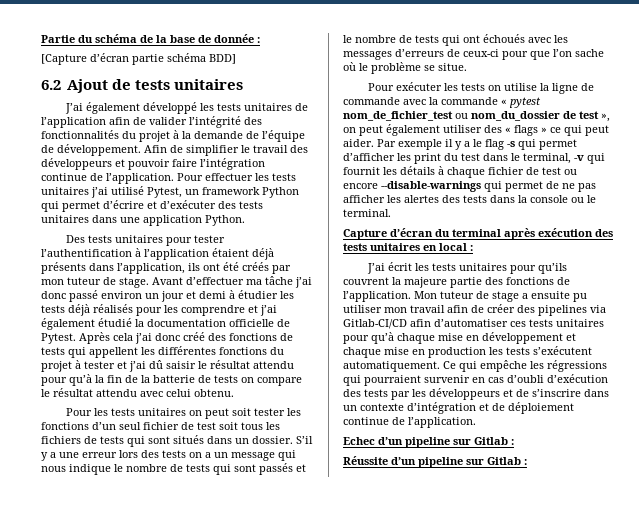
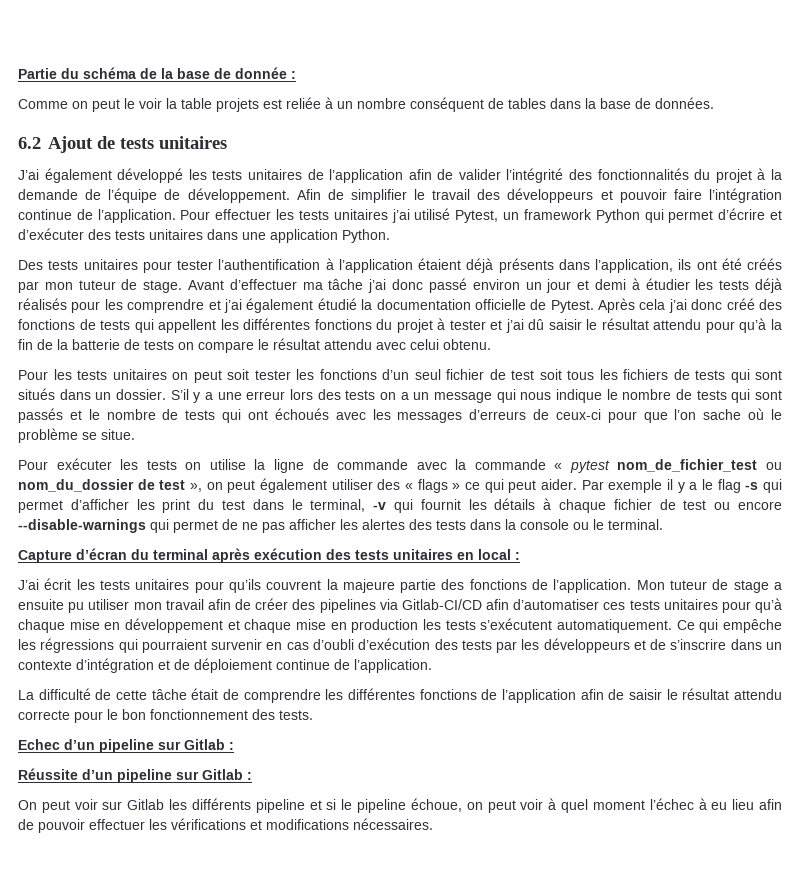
[41,53,236,65] [Capture d’écran partie schéma BDD] -> [18,97,714,112] Comme on peut le voir la table projets est reliée à un nombre conséquent de tables dans la base de données.
(476, 422) none -> [18,688,782,703] [18,709,313,723] // La difficulté de cette tâche était de comprendre les différentes fonctions de l’application afin de saisir le résultat attendu correcte pour le bon fonctionnement des tests.
(527, 462) none -> [18,798,783,813] [18,818,433,833] // On peut voir sur Gitlab les différents pipeline et si le pipeline échoue, on peut voir à quel moment l’échec à eu lieu afin de pouvoir effectuer les vérifications et modifications nécessaires.

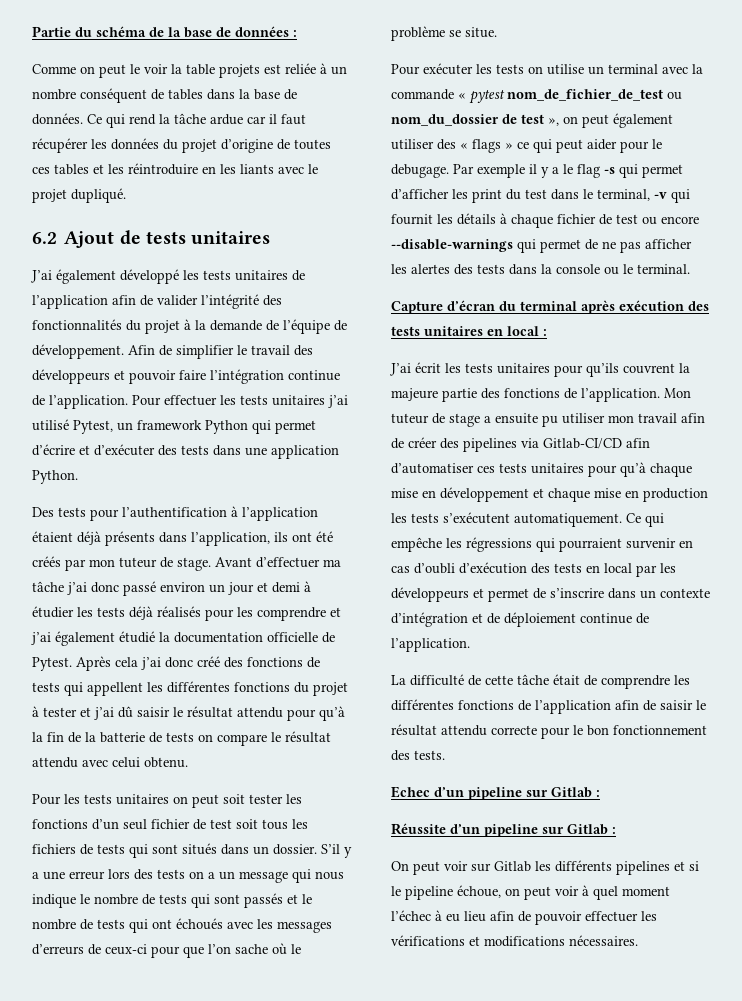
[235,67,287,79] donnée -> [235,26,289,37] données
(714, 103) none -> [87,113,306,128] [32,138,331,153] [32,163,318,175] [32,188,126,203] Ce qui rend la tâche ardue car il faut récupérer les données du projet d’origine de toutes ces tables et les réintroduire en les liants avec le projet dupliqué.
[149,229,203,240] unitaires -> (209, 450) none
[83,259,213,273] unitaires pour tester -> [90,509,119,521] pour
[254,459,409,473] la ligne de commande -> [588,64,658,75] un terminal
[617,459,758,472] nom_de_fichier_test -> [507,89,663,101] nom_de_fichier_de_test
[541,479,578,490] aider. -> [587,139,662,153] [391,164,449,178] aider pour le debugage.
(492, 645) none -> [586,563,632,573] en local
(646, 645) none -> [488,588,529,602] permet
[255,799,305,813] pipeline -> [616,861,670,875] pipelines

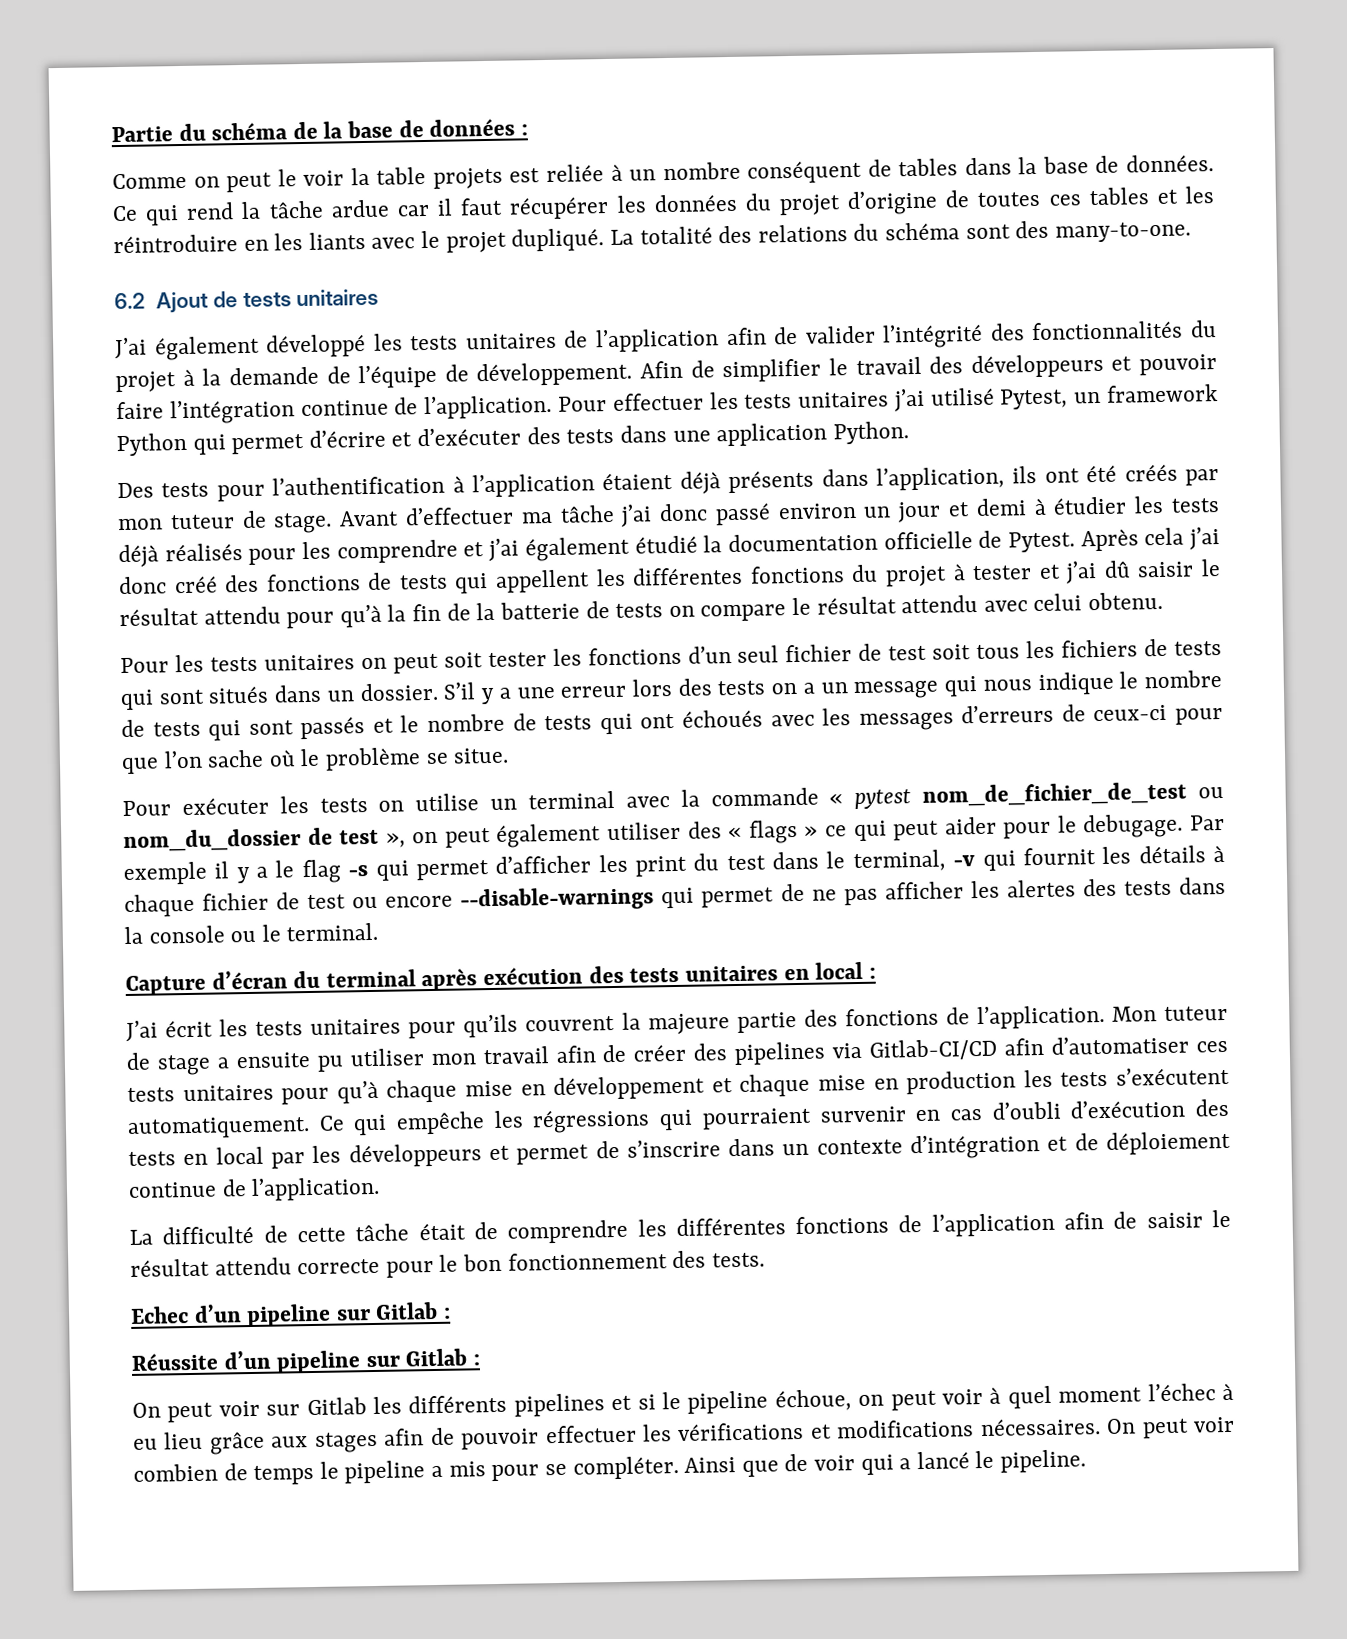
(126, 195) none -> [609,220,1191,245] La totalité des relations du schéma sont des many-to-one.
(486, 916) none -> [208,1431,378,1455] grâce aux stages
(638, 940) none -> [1106,1416,1235,1439] [133,1449,1087,1485] On peut voir combien de temps le pipeline a mis pour se compléter. Ainsi que de voir qui a lancé le pipeline.

